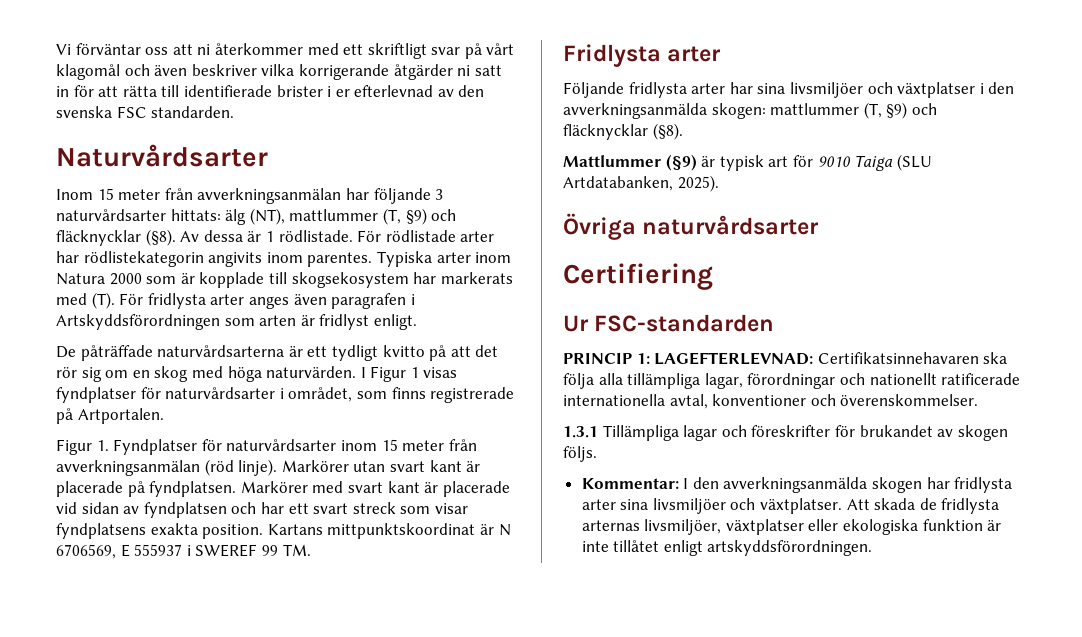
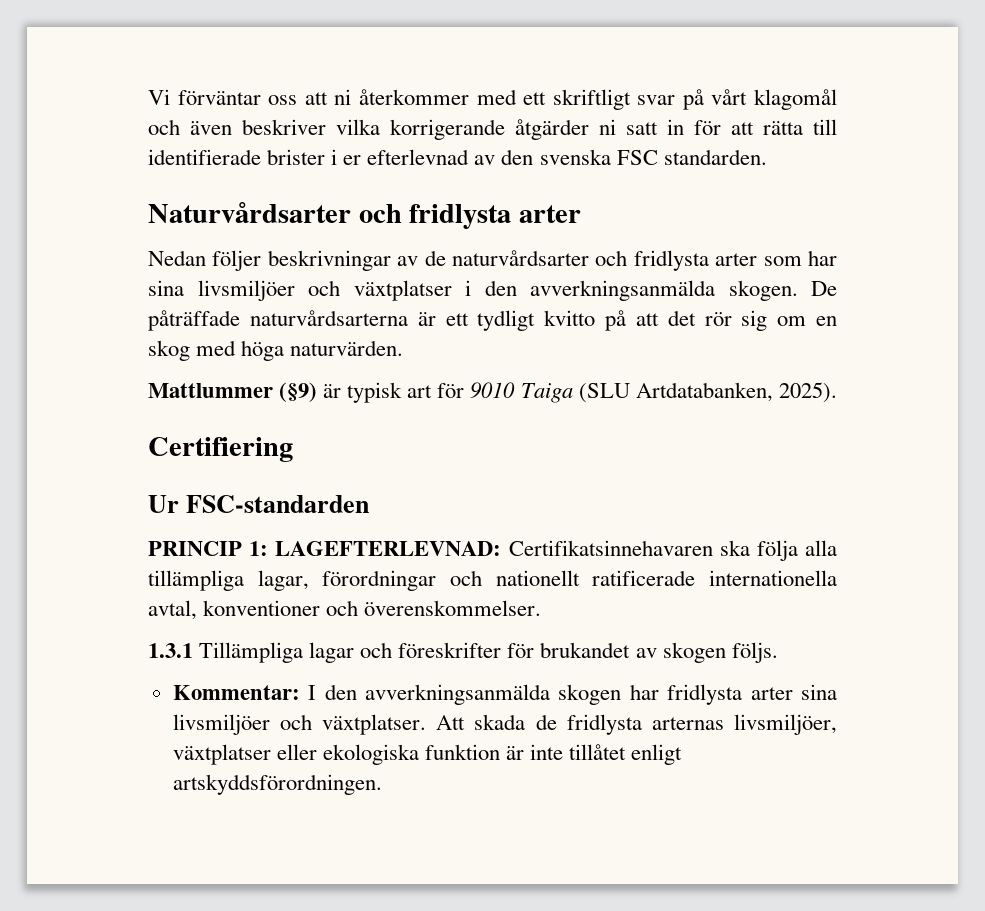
[56,188,444,204] [56,208,457,225] [56,229,495,246] [56,251,512,267] [56,272,513,288] [56,292,415,309] [56,314,417,330] // Inom 15 meter från avverkningsanmälan har följande 3 naturvårdsarter hittats: älg (NT), mattlummer (T, §9) och fläcknycklar (§8). Av dessa är 1 rödlistade. För rödlistade arter har rödlistekategorin angivits inom parentes. Typiska arter inom Natura 2000 som är kopplade till skogsekosystem har markerats med (T). För fridlysta arter anges även paragrafen i Artskyddsförordningen som arten är fridlyst enligt. // -> [358,204,582,229] [148,250,837,271] [148,280,798,301] och fridlysta arter // Nedan följer beskrivningar av de naturvårdsarter och fridlysta arter som har sina livsmiljöer och växtplatser i den avverkningsanmälda skogen.
[360,366,458,382] [56,387,515,403] [56,408,164,424] [56,439,477,455] [56,459,481,476] [56,481,510,497] [56,502,468,518] [56,523,511,539] [56,544,311,559] [563,44,722,67] [563,82,1015,98] [563,102,937,119] [563,123,683,140] I Figur 1 visas fyndplatser för naturvårdsarter i området, som finns registrerade på Artportalen. // Figur 1. Fyndplatser för naturvårdsarter inom 15 meter från avverkningsanmälan (röd linje). Markörer utan svart kant är placerade på fyndplatsen. Markörer med svart kant är placerade vid sidan av fyndplatsen och har ett svart streck som visar fyndplatsens exakta position. Kartans mittpunktskoordinat är N 6706569, E 555937 i SWEREF 99 TM. // Fridlysta arter // Följande fridlysta arter har sina livsmiljöer och växtplatser i den avverkningsanmälda skogen: mattlummer (T, §9) och fläcknycklar (§8). -> (404, 348) none
[563,213,820,240] // Övriga naturvårdsarter -> (837, 392) none

